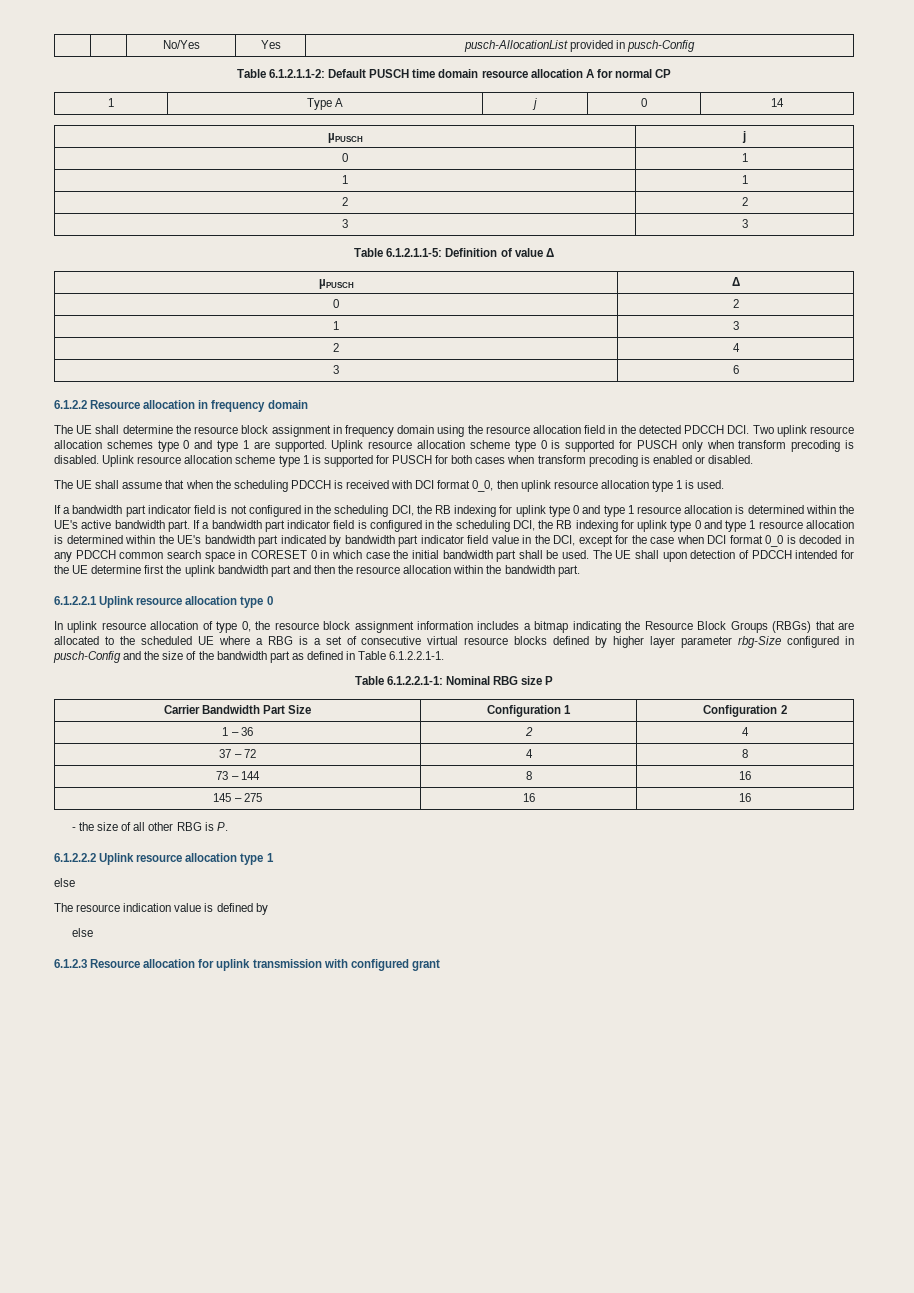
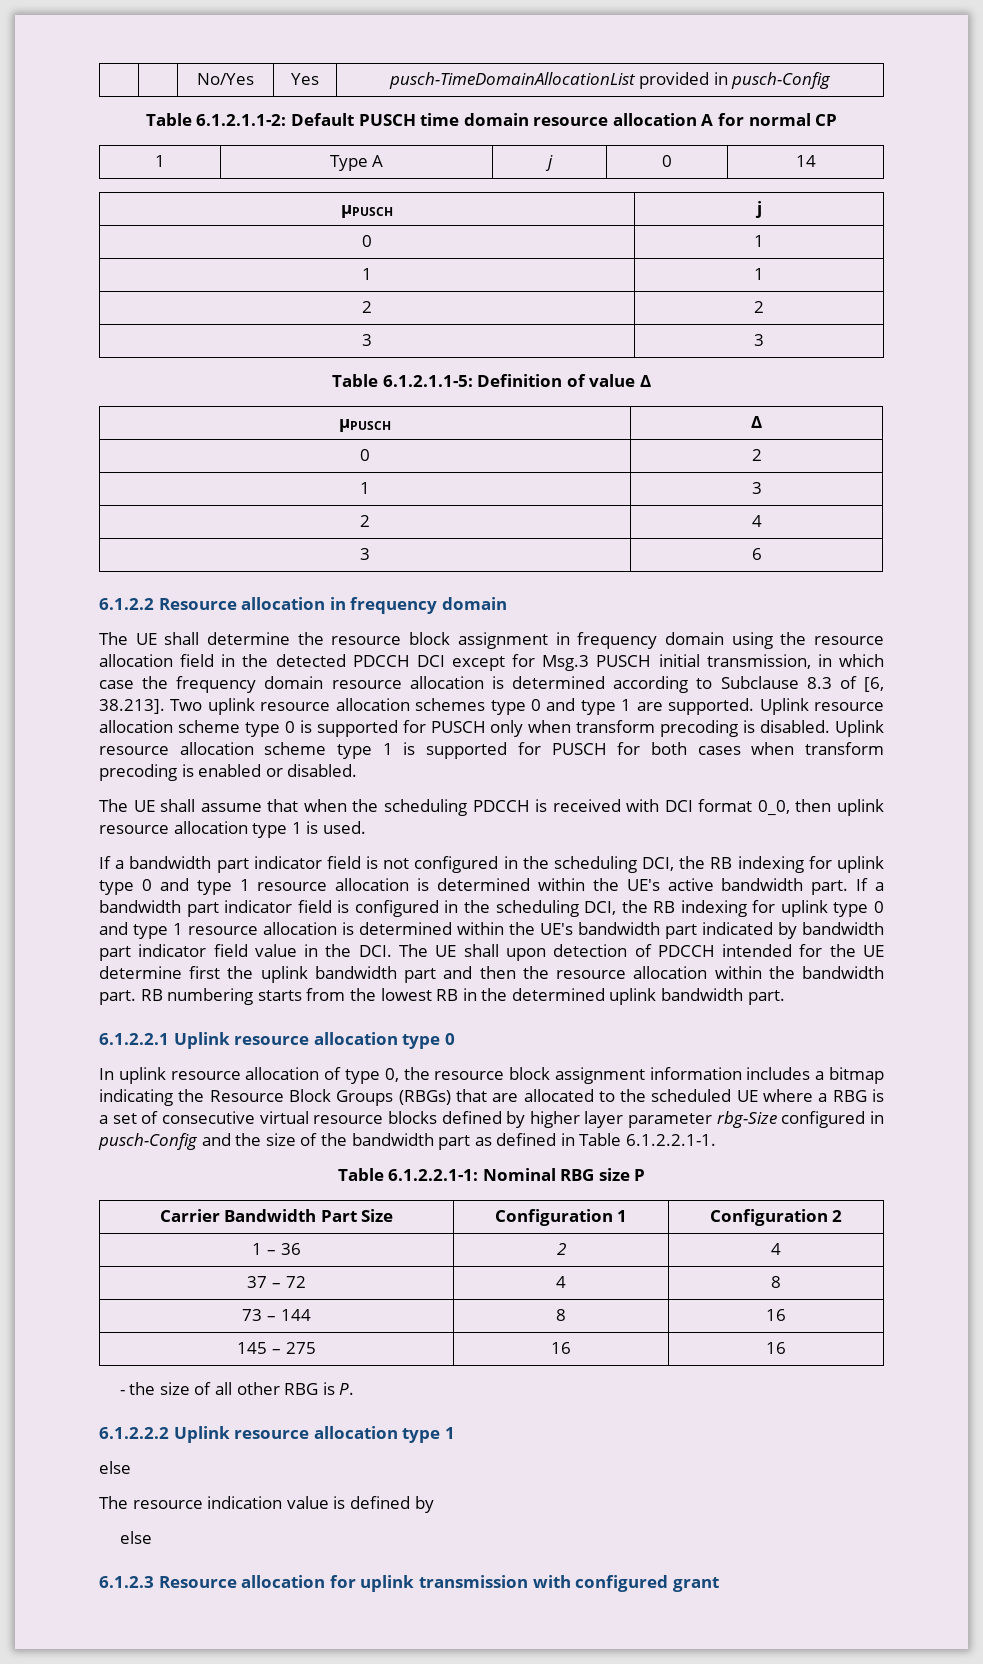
[463,40,568,52] pusch-AllocationList -> [388,72,636,89] pusch-TimeDomainAllocationList
[727,425,750,434] DCI. -> [416,654,884,671] [99,676,885,693] [99,699,165,714] DCI except for Msg.3 PUSCH initial transmission, in which case the frequency domain resource allocation is determined according to Subclause 8.3 of [6, 38.213].
[553,535,854,547] [54,550,590,562] DCI, except for the case when DCI format 0_0 is decoded in any PDCCH common search space in CORESET 0 in which case the initial bandwidth part shall be used. -> [358,945,392,957] DCI.
(580, 571) none -> [140,988,785,1005] RB numbering starts from the lowest RB in the determined uplink bandwidth part.

